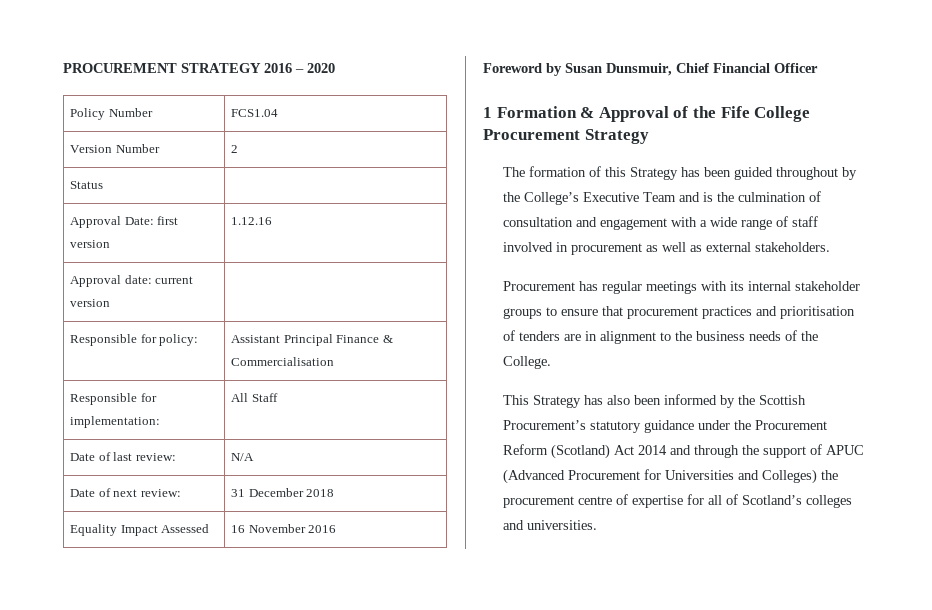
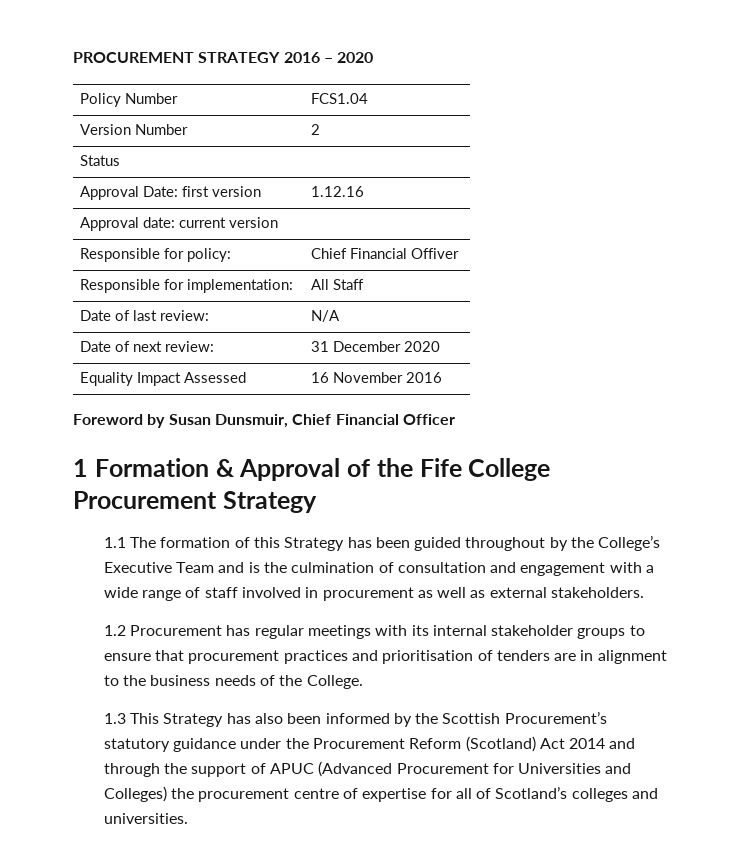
[231,334,393,346] [231,357,335,366] Assistant Principal Finance & Commercialisation -> [311,248,460,259] Chief Financial Offiver
[306,489,335,497] 2018 -> [404,341,441,352] 2020
(649, 136) none -> [103,537,126,548] 1.1
(830, 247) none -> [103,625,126,636] 1.2
(551, 362) none -> [103,713,126,724] 1.3

